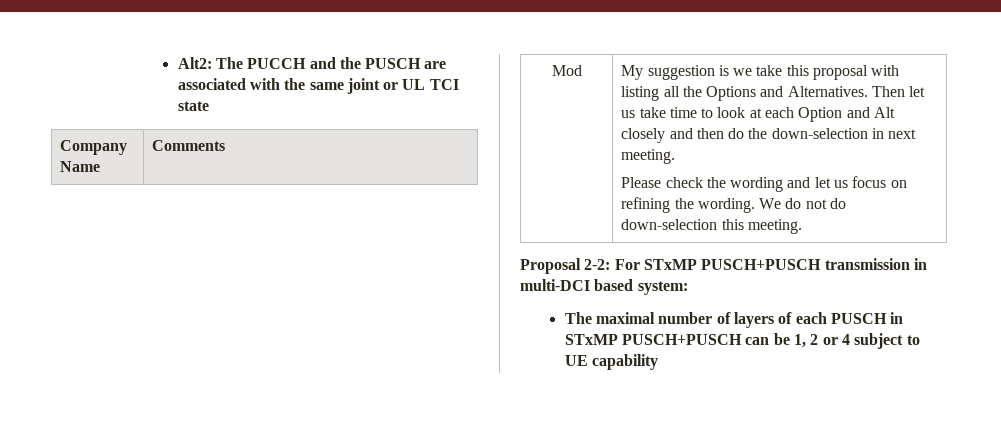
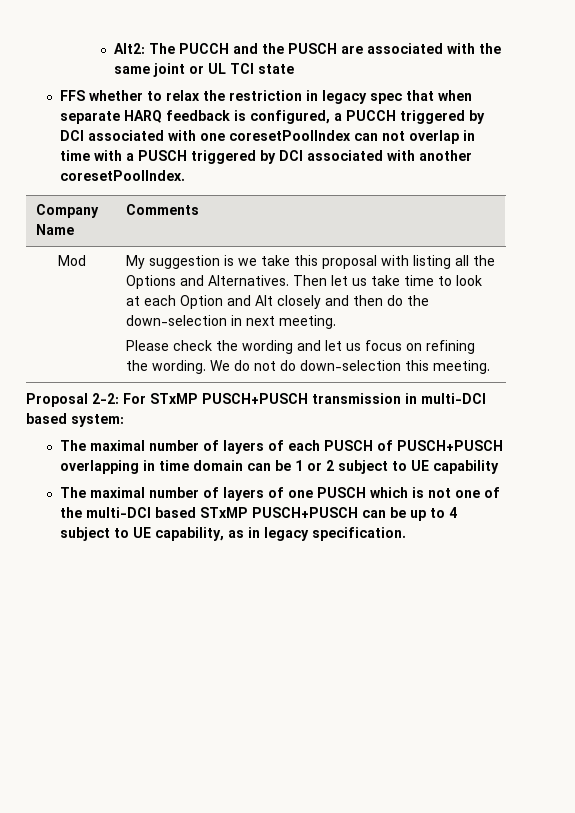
(209, 106) none -> [59,90,472,104] [59,110,485,124] [59,130,475,144] [59,150,472,164] [59,170,185,181] // FFS whether to relax the restriction in legacy spec that when separate HARQ feedback is configured, a PUCCH triggered by DCI associated with one coresetPoolIndex can not overlap in time with a PUSCH triggered by DCI associated with another coresetPoolIndex.
[890,312,904,324] in -> [376,440,503,451] [59,460,499,474] [59,487,500,501] [59,507,196,518] of PUSCH+PUSCH overlapping in time domain can be 1 or 2 subject to UE capability // The maximal number of layers of one PUSCH which is not one of the multi-DCI based
[794,334,838,348] 1, 2 or -> [409,508,445,521] up to
[592,354,659,370] capability -> [154,527,406,541] capability, as in legacy specification.

